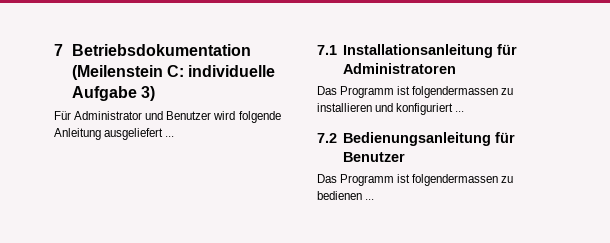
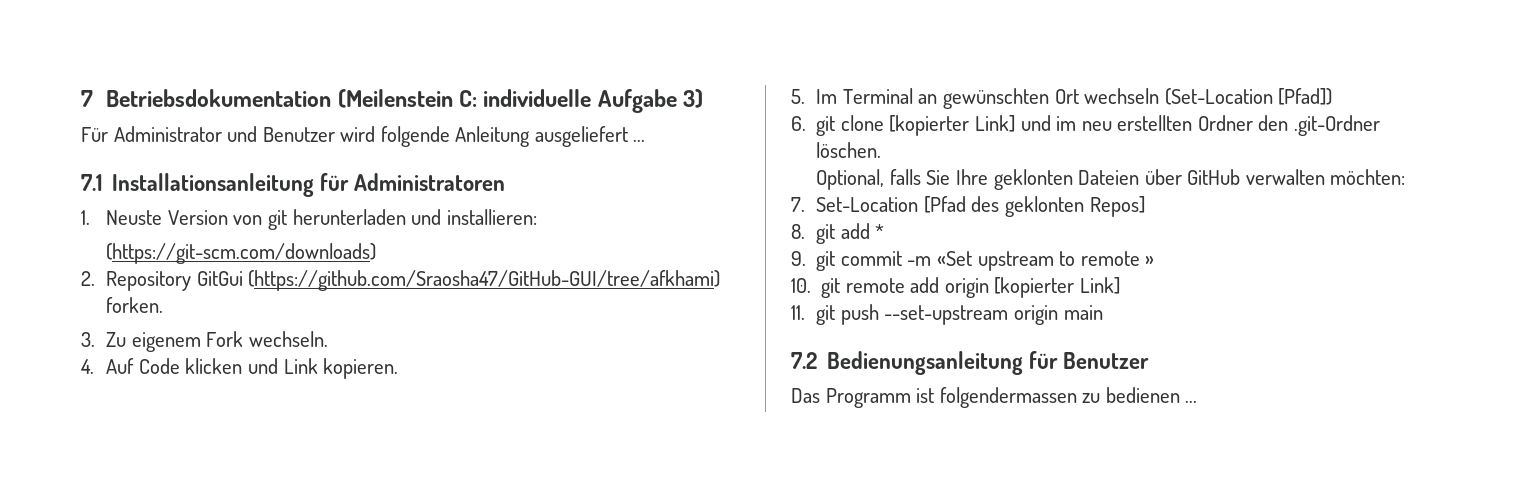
[317,86,514,98] [317,103,465,115] Das Programm ist folgendermassen zu installieren und konfiguriert ... -> [81,209,537,230] [106,243,377,264] [81,270,721,291] [106,297,164,313] [81,331,328,352] [81,358,399,379] [791,88,1333,109] [791,115,1380,136] [816,142,882,158] [816,169,1406,190] [791,196,1145,217] [791,223,885,244] [791,251,1155,271] [791,277,1120,298] [791,304,1103,325] 1. Neuste Version von git herunterladen und installieren: // (https://git-scm.com/downloads) // 2. Repository GitGui (https://github.com/Sraosha47/GitHub-GUI/tree/afkhami) forken. // 3. Zu eigenem Fork wechseln. // 4. Auf Code klicken und Link kopieren. // 5. Im Terminal an gewünschten Ort wechseln (Set-Location [Pfad]) // 6. git clone [kopierter Link] und im neu erstellten Ordner den .git-Ordner löschen. // Optional, falls Sie Ihre geklonten Dateien über GitHub verwalten möchten: // 7. Set-Location [Pfad des geklonten Repos] // 8. git add * // 9. git commit -m «Set upstream to remote » // 10. git remote add origin [kopierter Link] // 11. git push --set-upstream origin main

